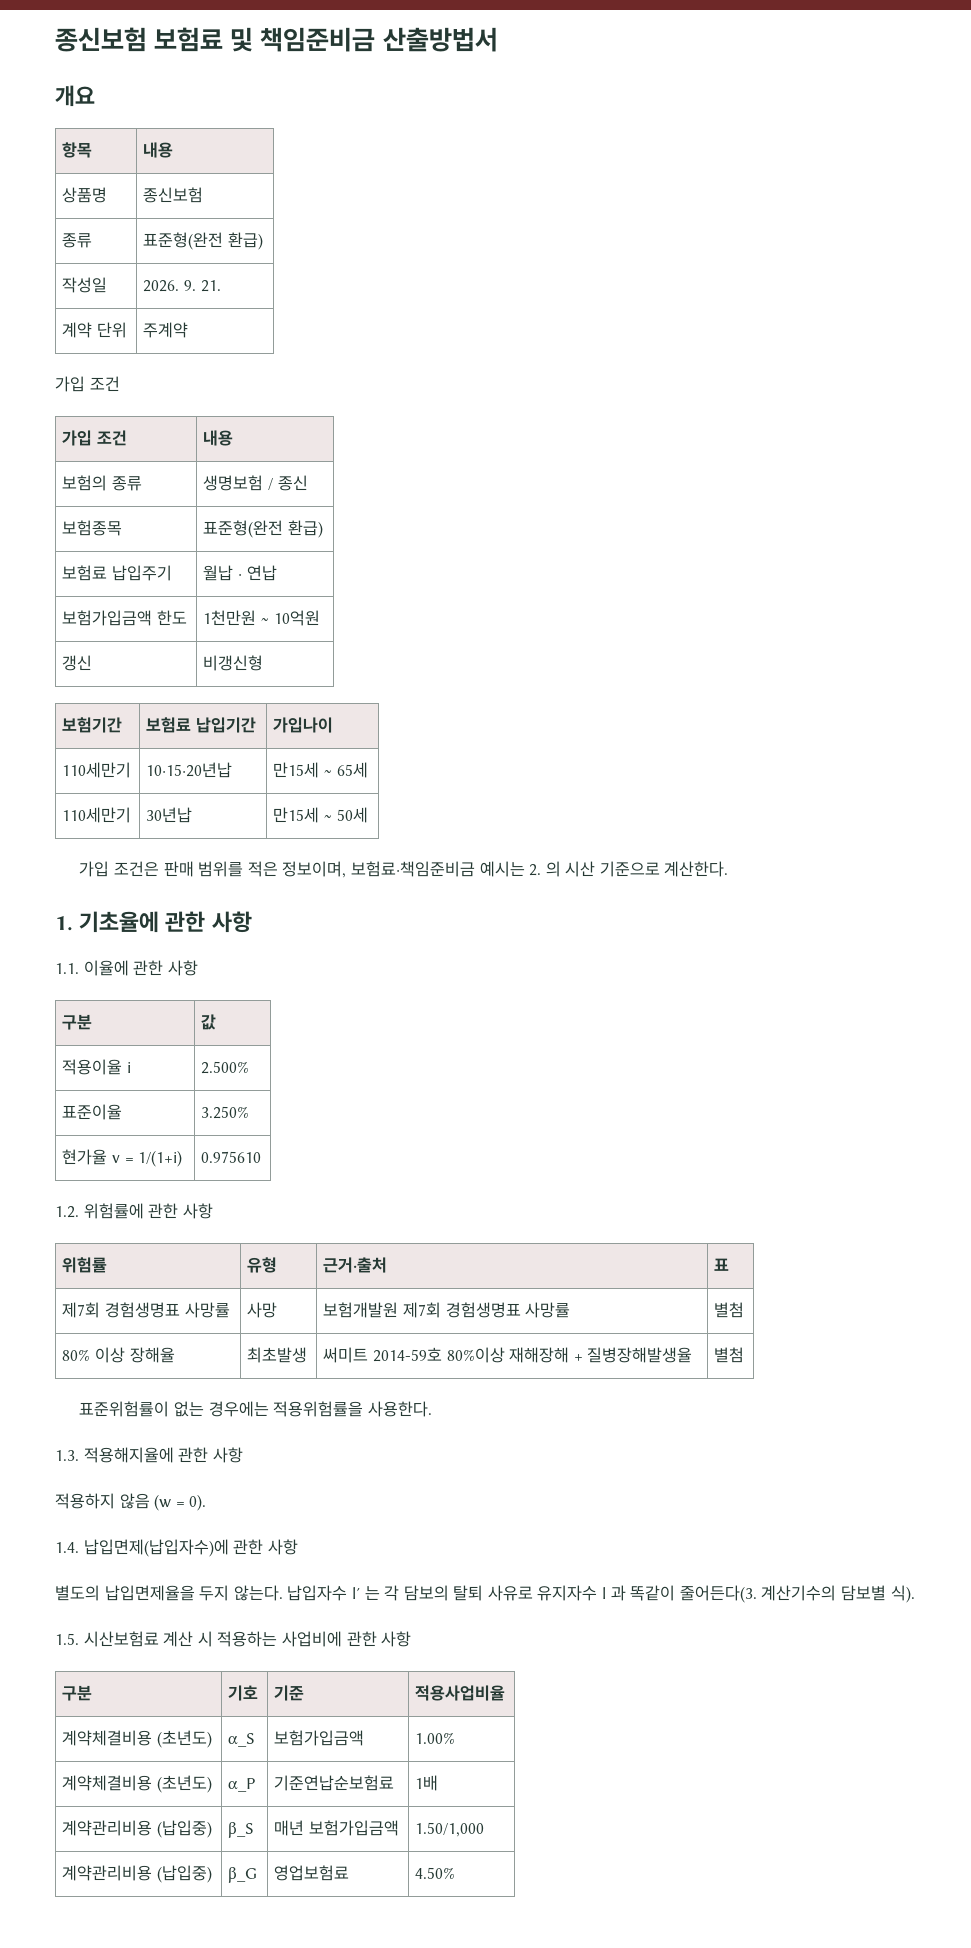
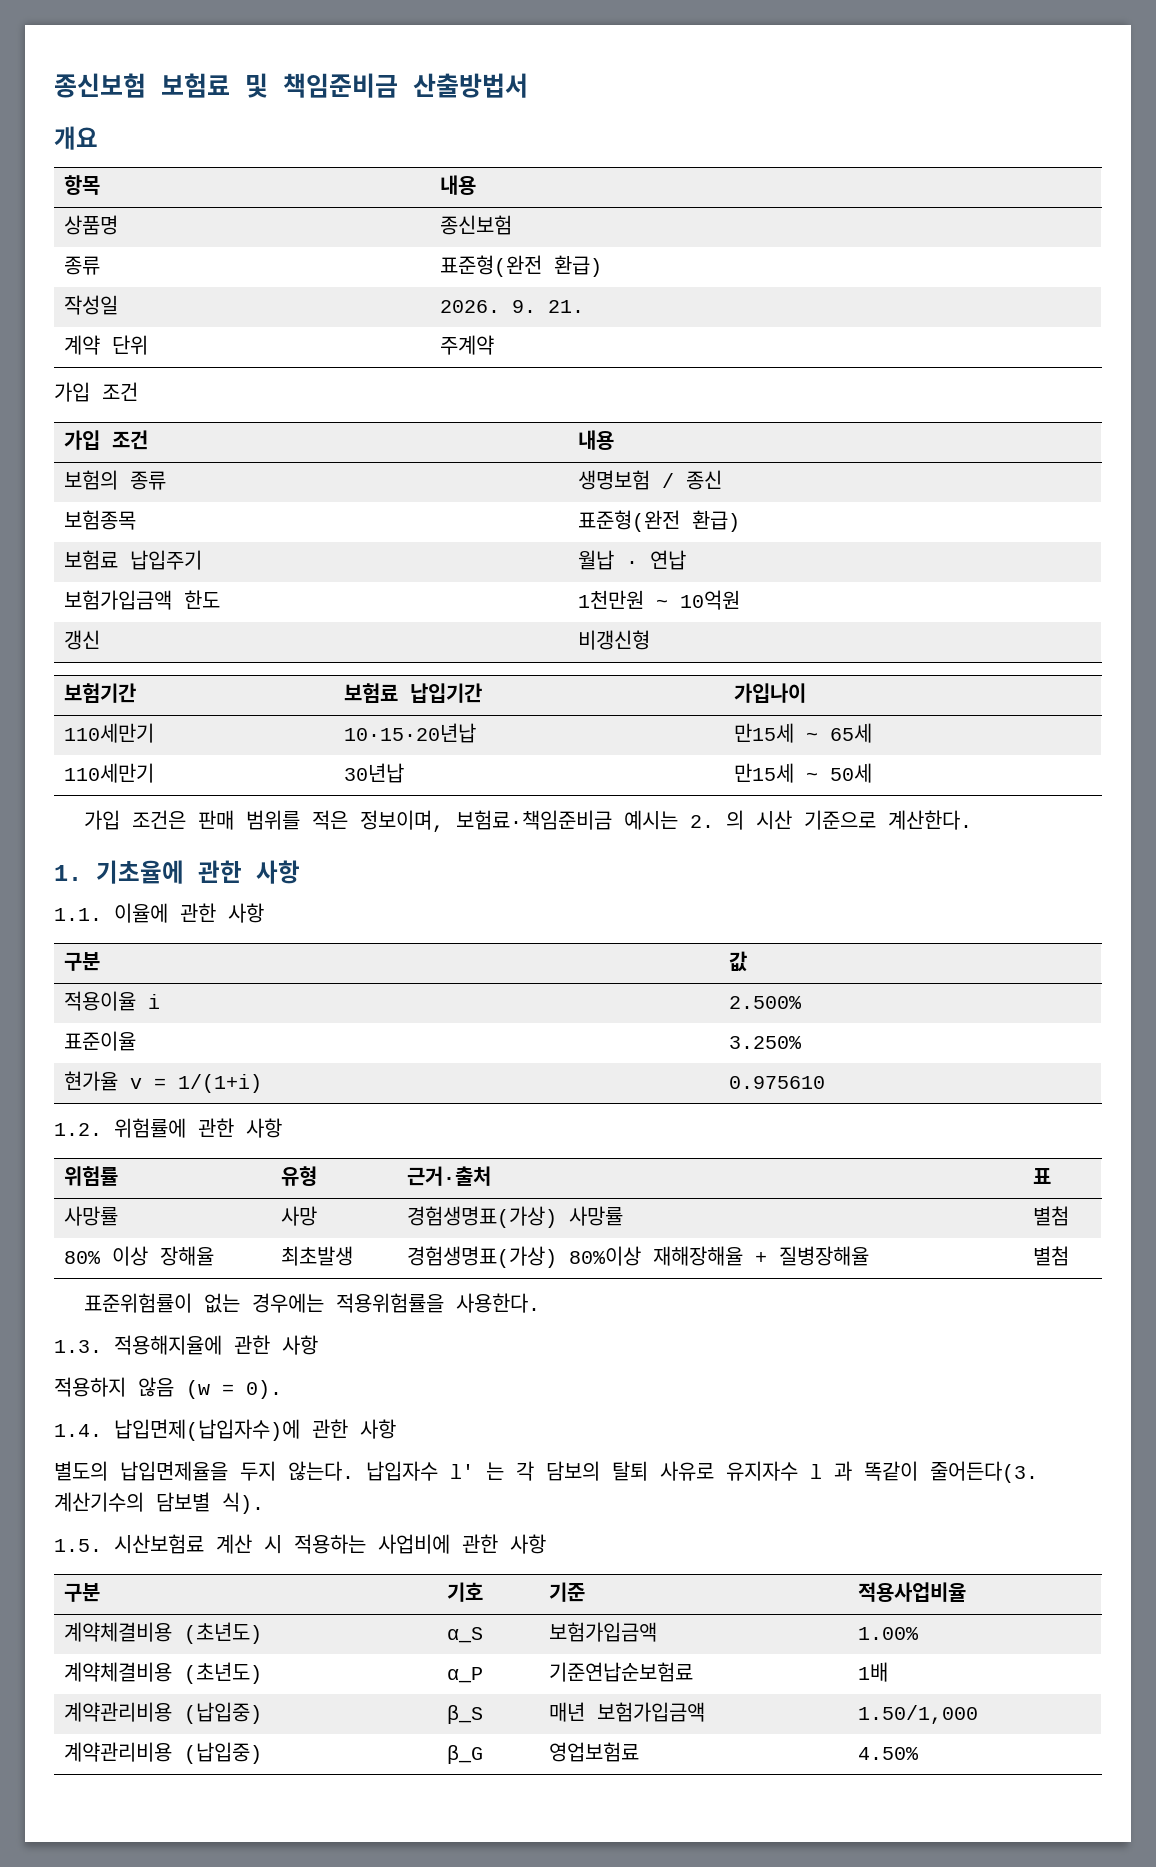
[62,1302,180,1318] 제7회 경험생명표 -> (1052, 1176) none
[323,1302,521,1318] 보험개발원 제7회 경험생명표 -> [407,1206,558,1228] 경험생명표(가상)
[323,1347,693,1363] 써미트 2014-59호 80%이상 재해장해 + 질병장해발생율 -> [407,1246,870,1268] 경험생명표(가상) 80%이상 재해장해율 + 질병장해율

